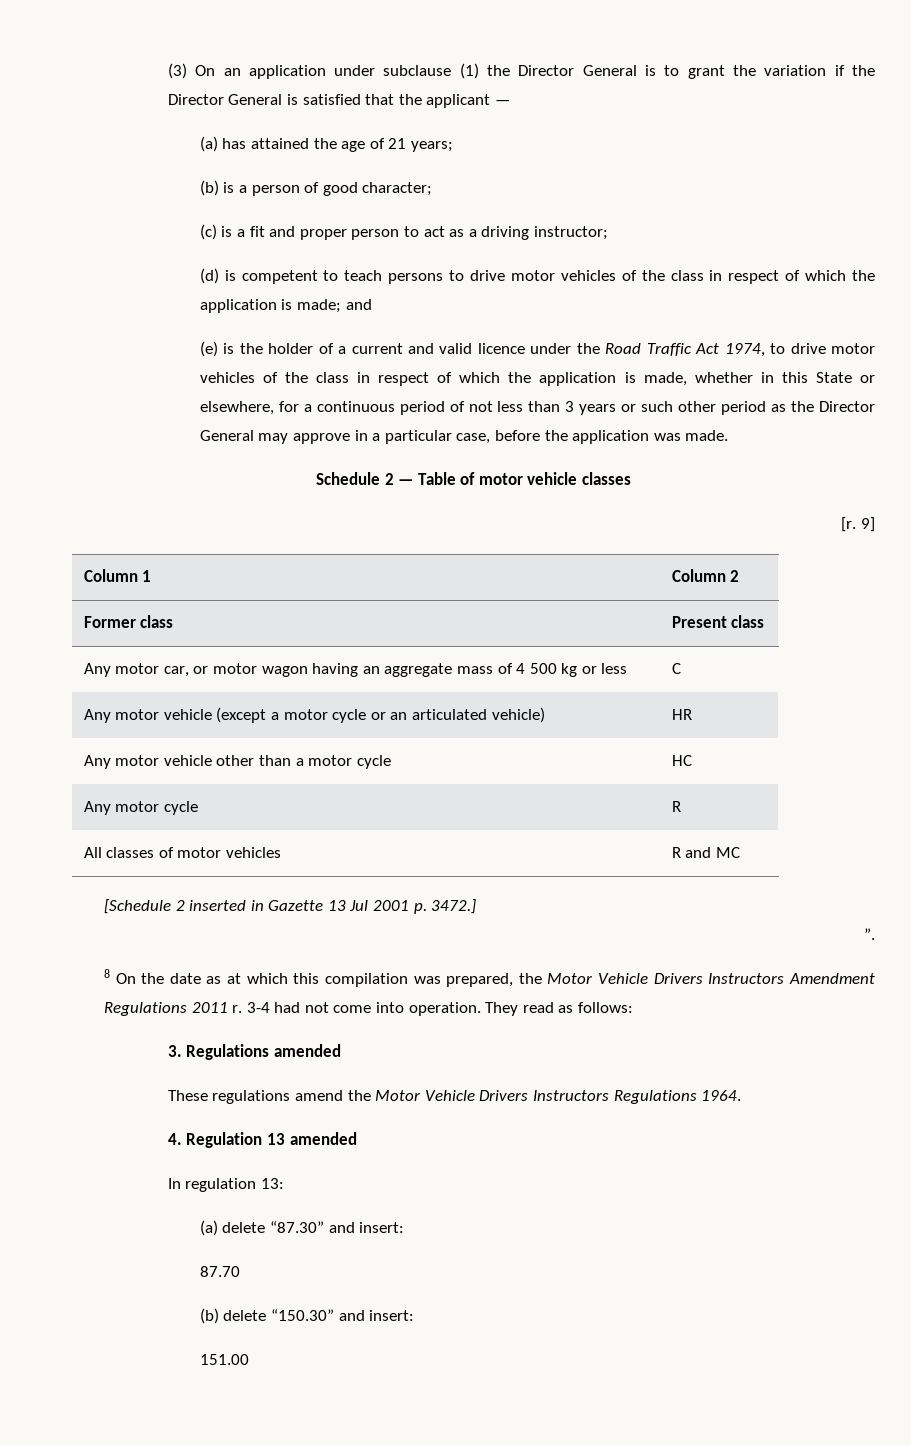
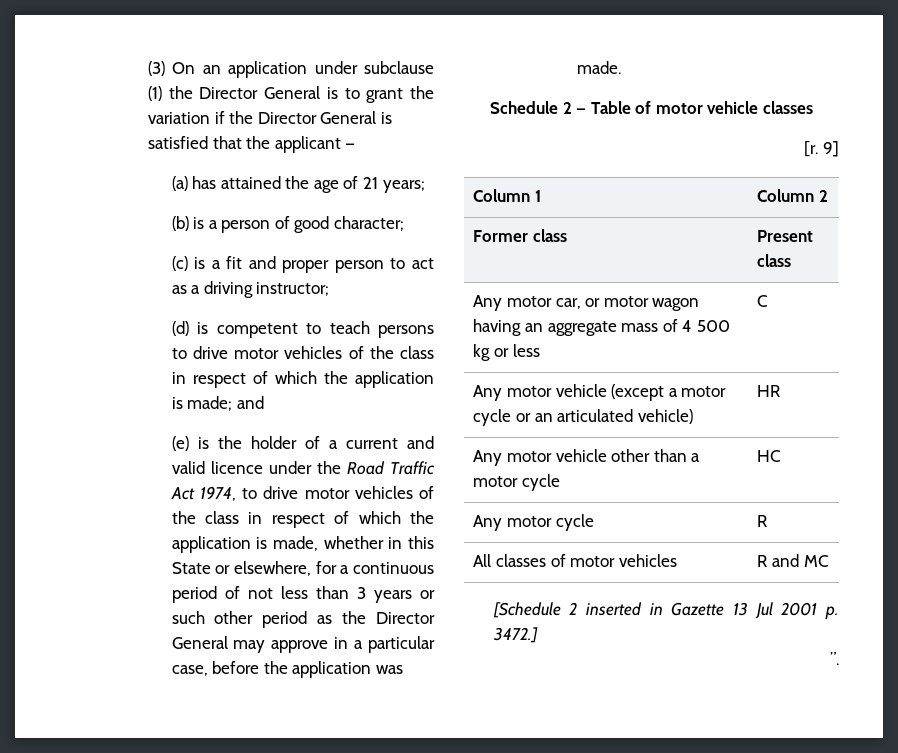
[103,969,875,987] [103,1002,634,1016] [167,1044,342,1060] [167,1090,742,1104] [167,1132,357,1148] [167,1178,285,1192] [199,1220,405,1236] [199,1266,240,1277] [199,1308,415,1324] [199,1354,249,1365] // 8 On the date as at which this compilation was prepared, the Motor Vehicle Drivers Instructors Amendment Regulations 2011 r. 3-4 had not come into operation. They read as follows: // 3. Regulations amended // These regulations amend the Motor Vehicle Drivers Instructors Regulations 1964. // 4. Regulation 13 amended // In regulation 13: // (a) delete “87.30” and insert: // 87.70 // (b) delete “150.30” and insert: // 151.00 -> (839, 658) none

